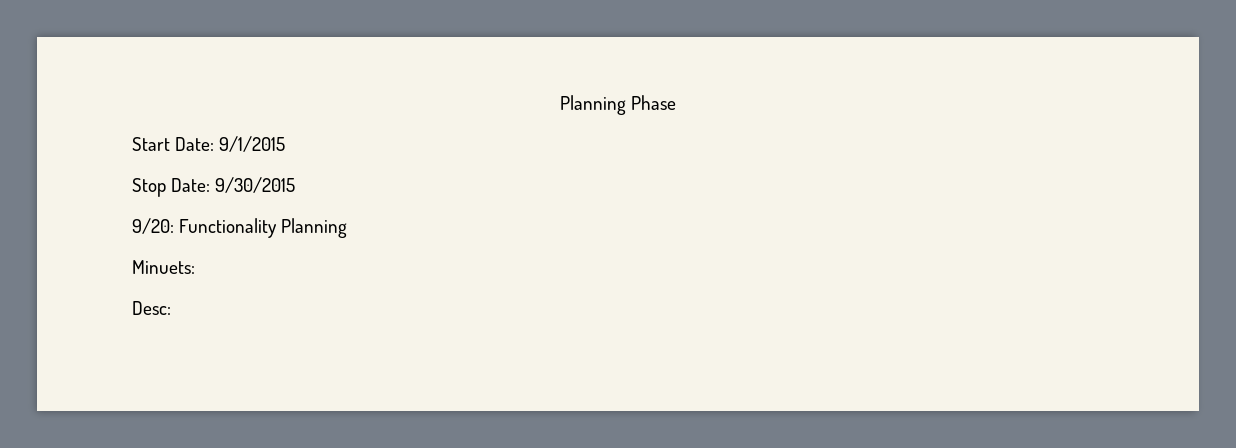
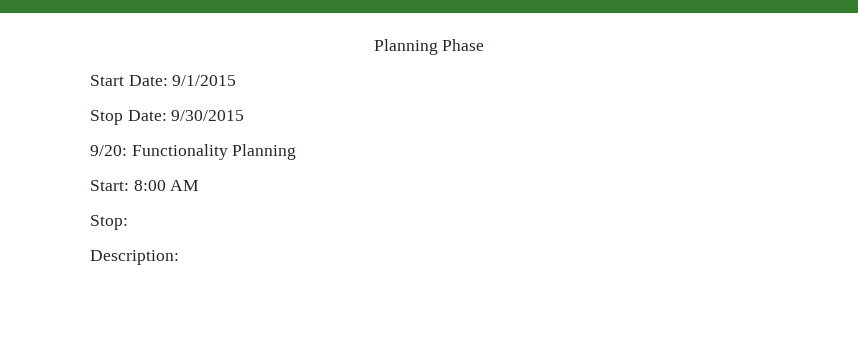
[132,260,195,274] [132,301,171,315] Minuets: // Desc: -> [90,180,200,191] [90,215,128,230] [90,250,179,265] Start: 8:00 AM // Stop: // Description:

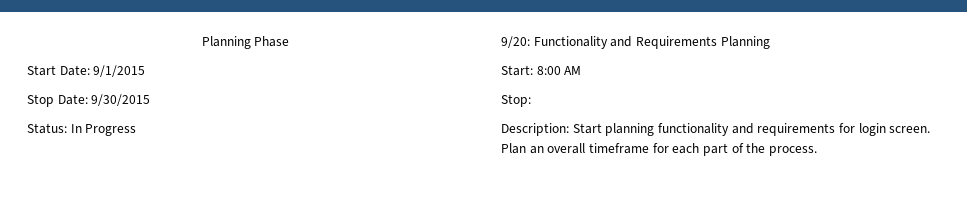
(245, 115) none -> [27,123,137,136] // Status: In Progress
(228, 152) none -> [610,36,717,49] and Requirements
(179, 257) none -> [572,123,931,136] [501,143,817,156] Start planning functionality and requirements for login screen. Plan an overall timeframe for each part of the process.

